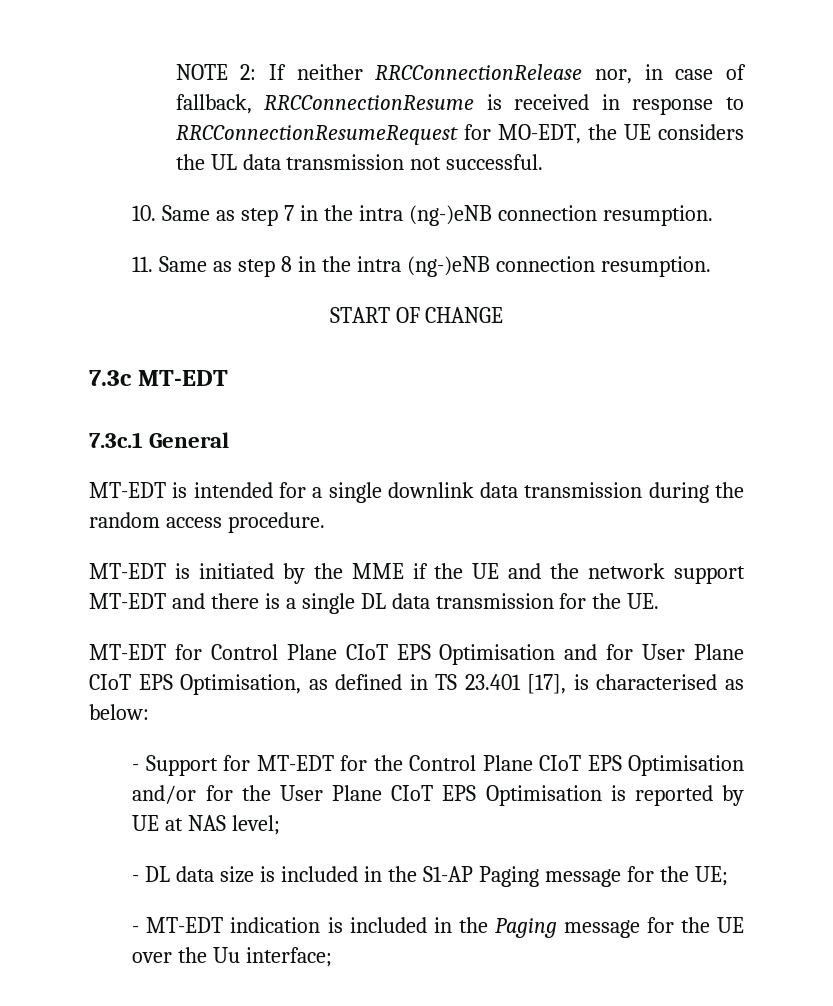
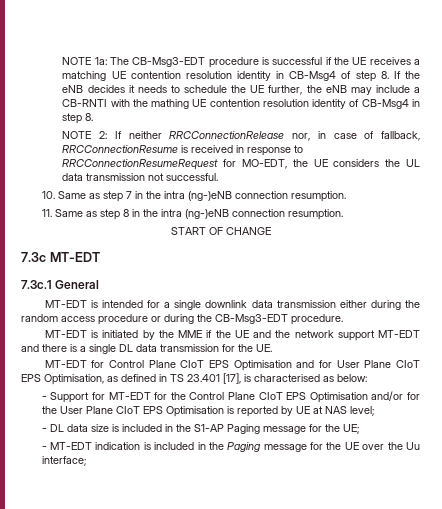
[175,64,228,80] NOTE -> [62,57,420,68] [62,71,420,82] [62,85,420,95] [62,99,420,109] [62,113,94,124] [62,131,92,139] NOTE 1a: The CB-Msg3-EDT procedure is successful if the UE receives a matching UE contention resolution identity in CB-Msg4 of step 8. If the eNB decides it needs to schedule the UE further, the eNB may include a CB-RNTI with the mathing UE contention resolution identity of CB-Msg4 in step 8. // NOTE
(643, 490) none -> [339,300,367,308] either
(222, 522) none -> [98,314,288,325] procedure or during the CB-Msg3-EDT

